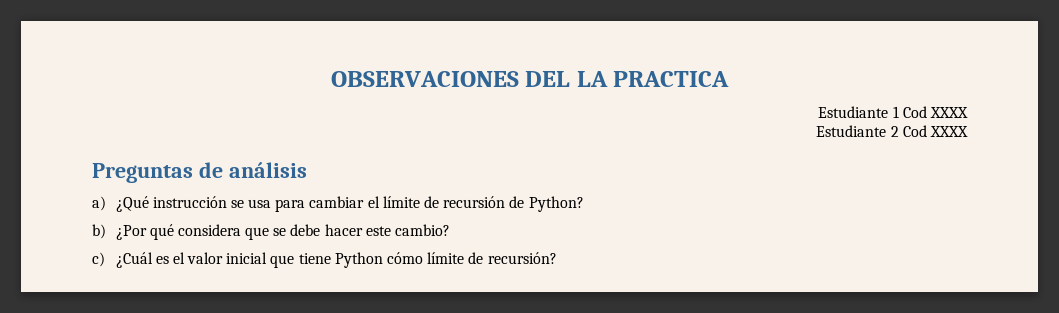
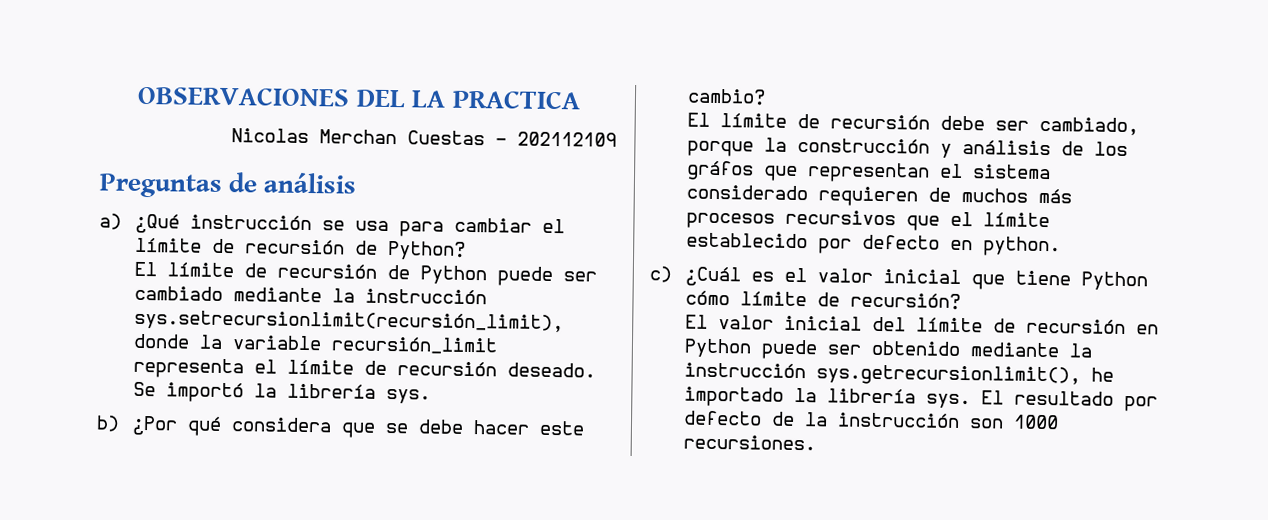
[818,106,968,118] [816,125,968,137] Estudiante 1 Cod XXXX // Estudiante 2 Cod XXXX -> [231,128,617,147] Nicolas Merchan Cuestas - 202112109
(584, 204) none -> [133,261,597,287] [133,285,487,305] [133,309,564,334] [132,333,498,355] [132,357,596,379] [132,381,431,404] // El límite de recursión de Python puede ser cambiado mediante la instrucción sys.setrecursionlimit(recursión_limit), donde la variable recursión_limit representa el límite de recursión deseado. Se importó la librería sys.
(450, 230) none -> [686,112,1139,136] [686,137,1128,158] [685,160,1051,183] [685,184,1072,207] [685,209,1050,231] [685,232,1061,257] // El límite de recursión debe ser cambiado, porque la construcción y análisis de los gráfos que representan el sistema considerado requieren de muchos más procesos recursivos que el límite establecido por defecto en python.
(557, 258) none -> [684,314,1159,335] [683,338,1093,360] [683,362,1114,387] [683,386,1158,412] [682,410,1059,430] [682,434,816,451] // El valor inicial del límite de recursión en Python puede ser obtenido mediante la instrucción sys.getrecursionlimit(), he importado la librería sys. El resultado por defecto de la instrucción son 1000 recursiones.

